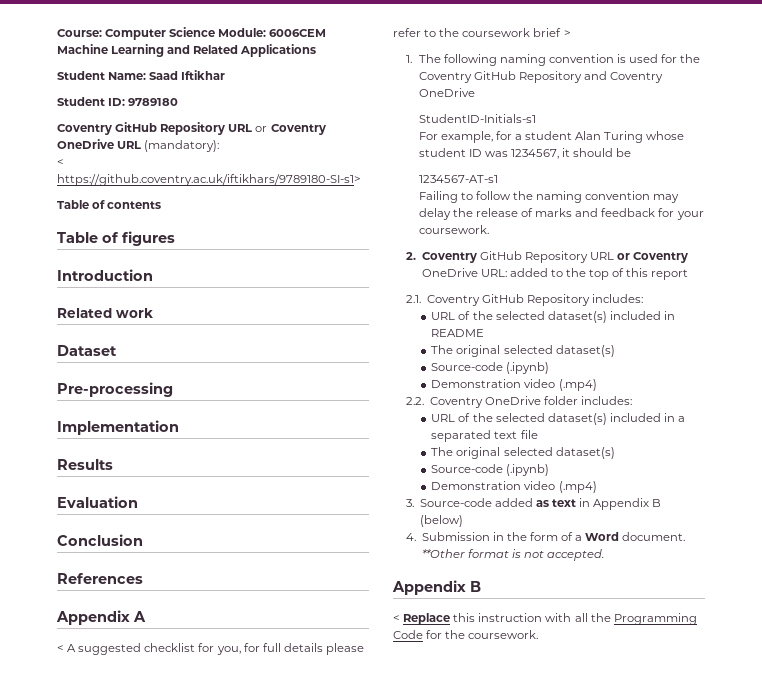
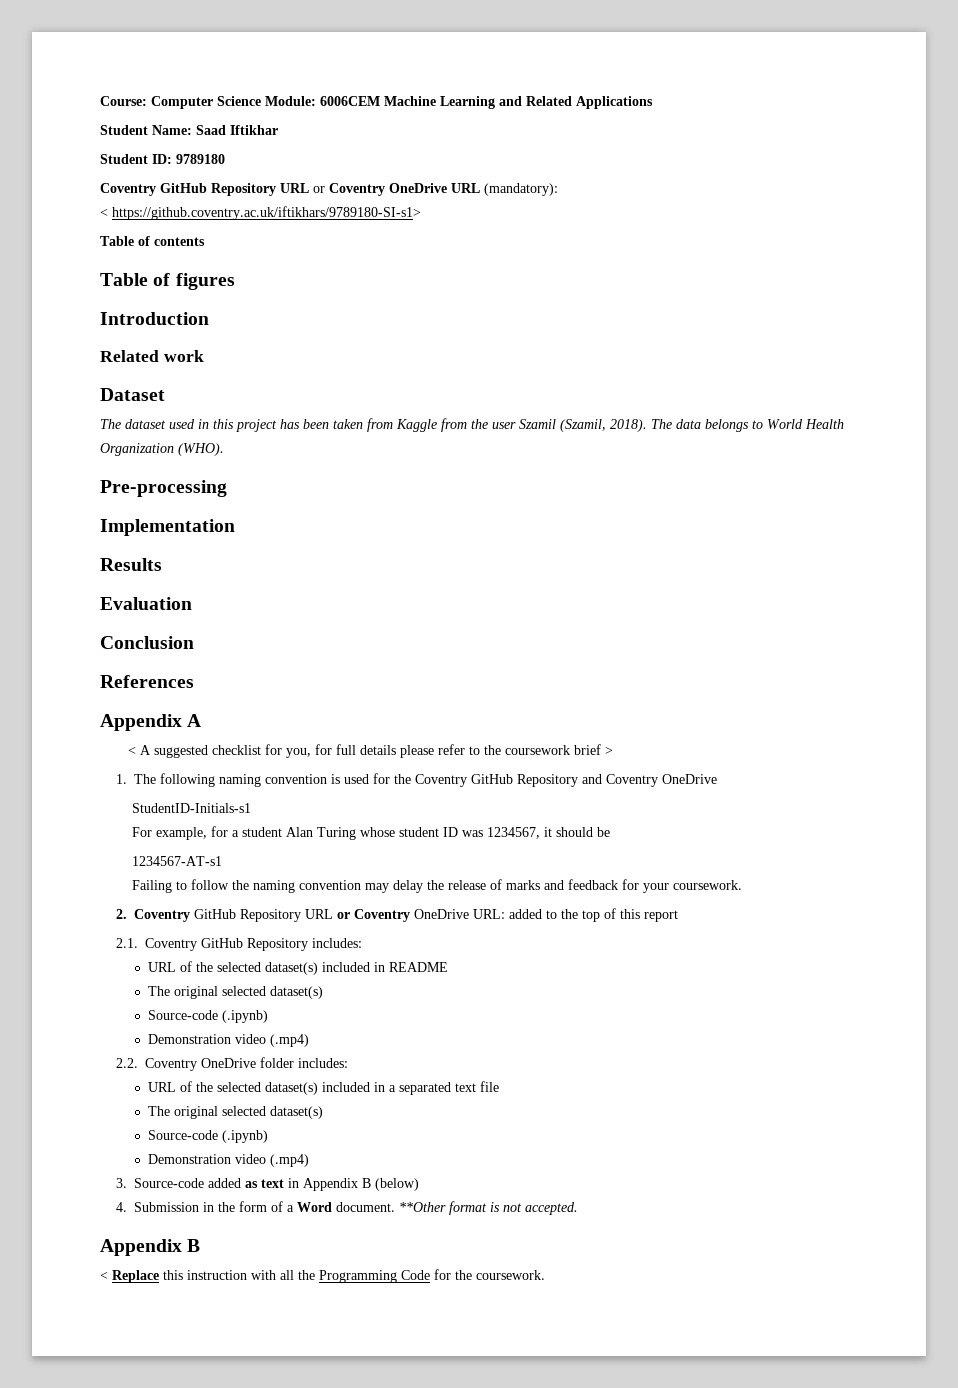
(117, 350) none -> [100,418,844,432] [100,443,224,456] // The dataset used in this project has been taken from Kaggle from the user Szamil (Szamil, 2018). The data belongs to World Health Organization (WHO).

